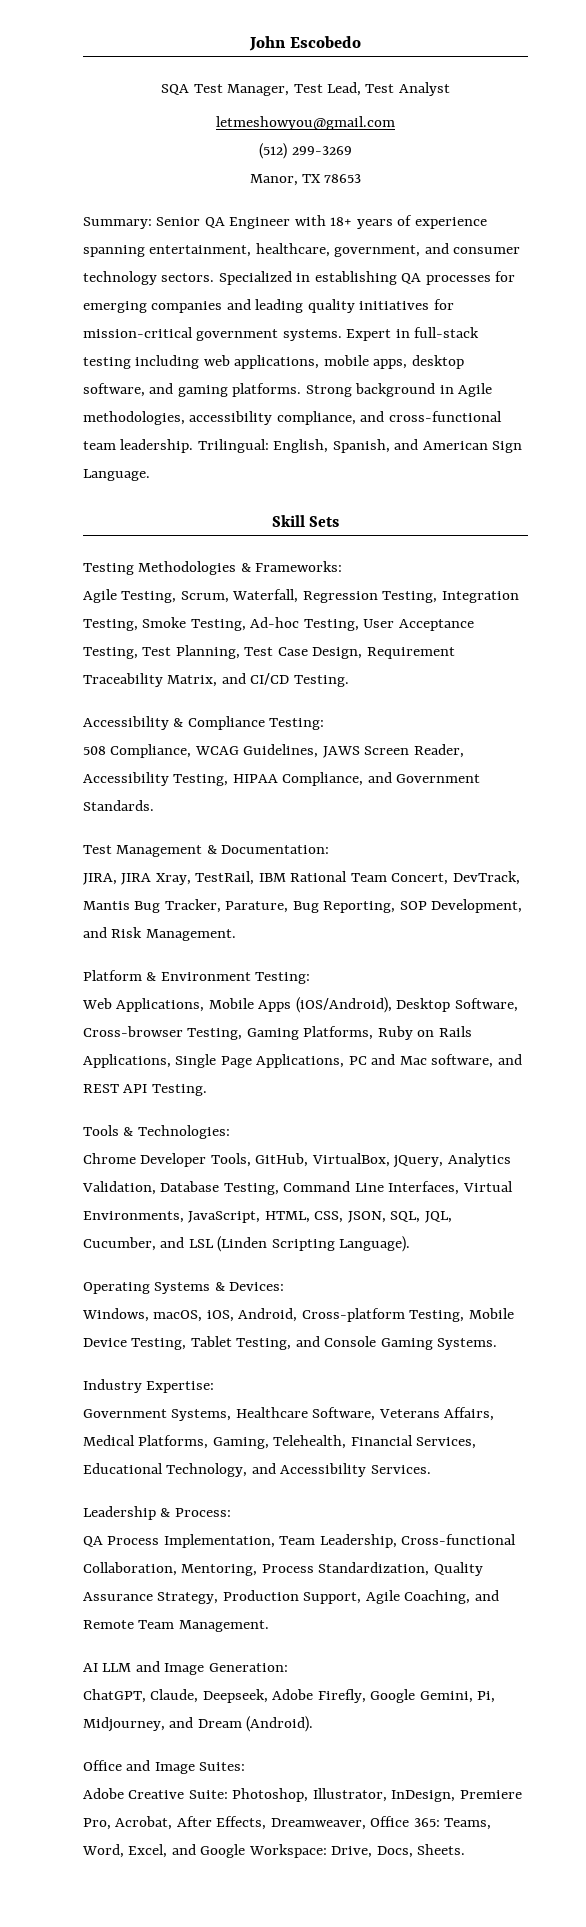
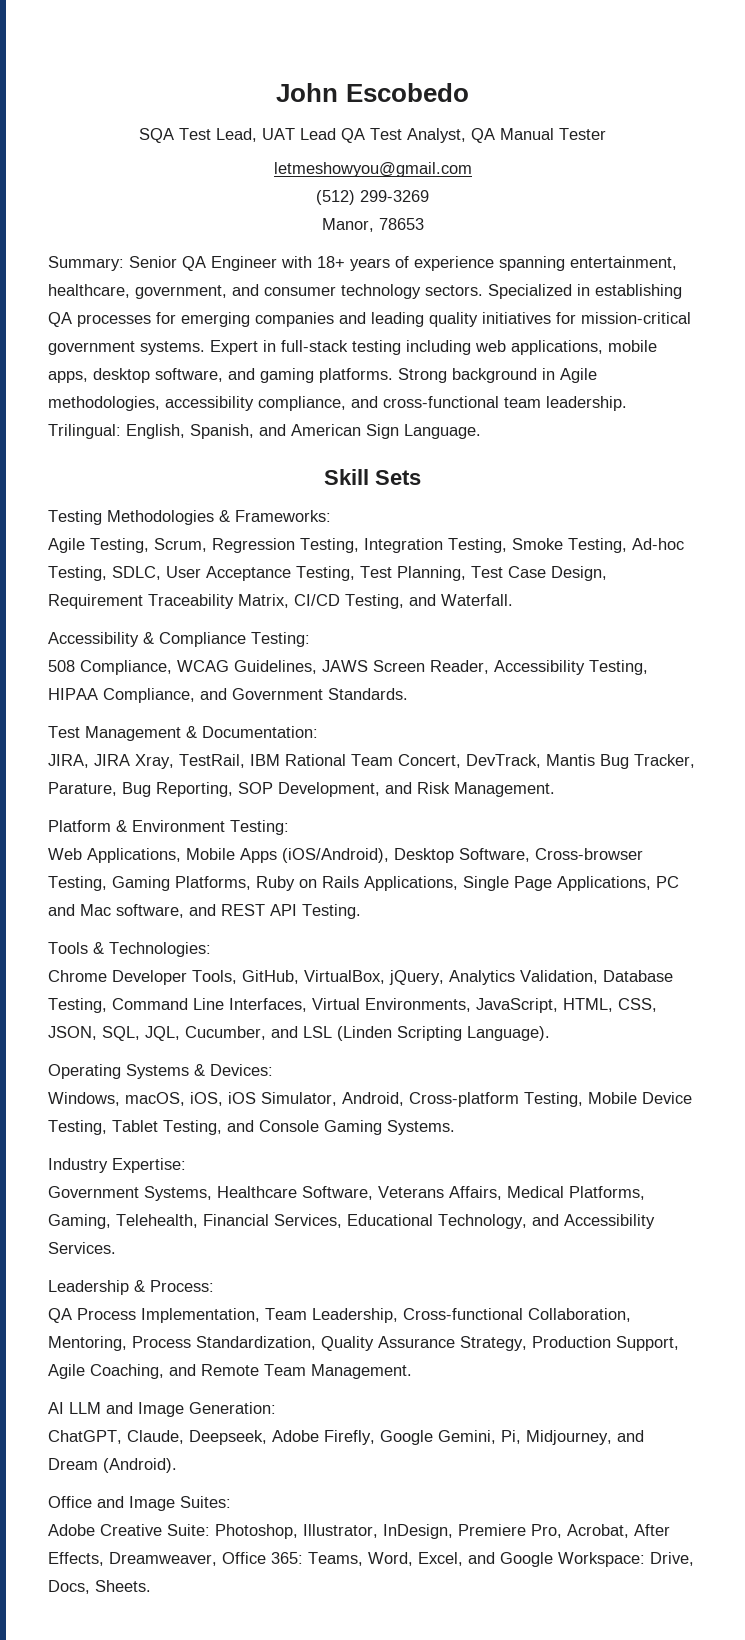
[227,82,450,96] Manager, Test Lead, Test Analyst -> [216,128,606,143] Lead, UAT Lead QA Test Analyst, QA Manual Tester
[302,174,321,183] TX -> (374, 225) none
[232,589,299,603] Waterfall, -> (207, 545) none
(359, 625) none -> [112,566,161,580] SDLC,
[221,673,349,687] and CI/CD Testing. -> [294,594,513,609] CI/CD Testing, and Waterfall.
(234, 1316) none -> [228,1092,337,1106] iOS Simulator,

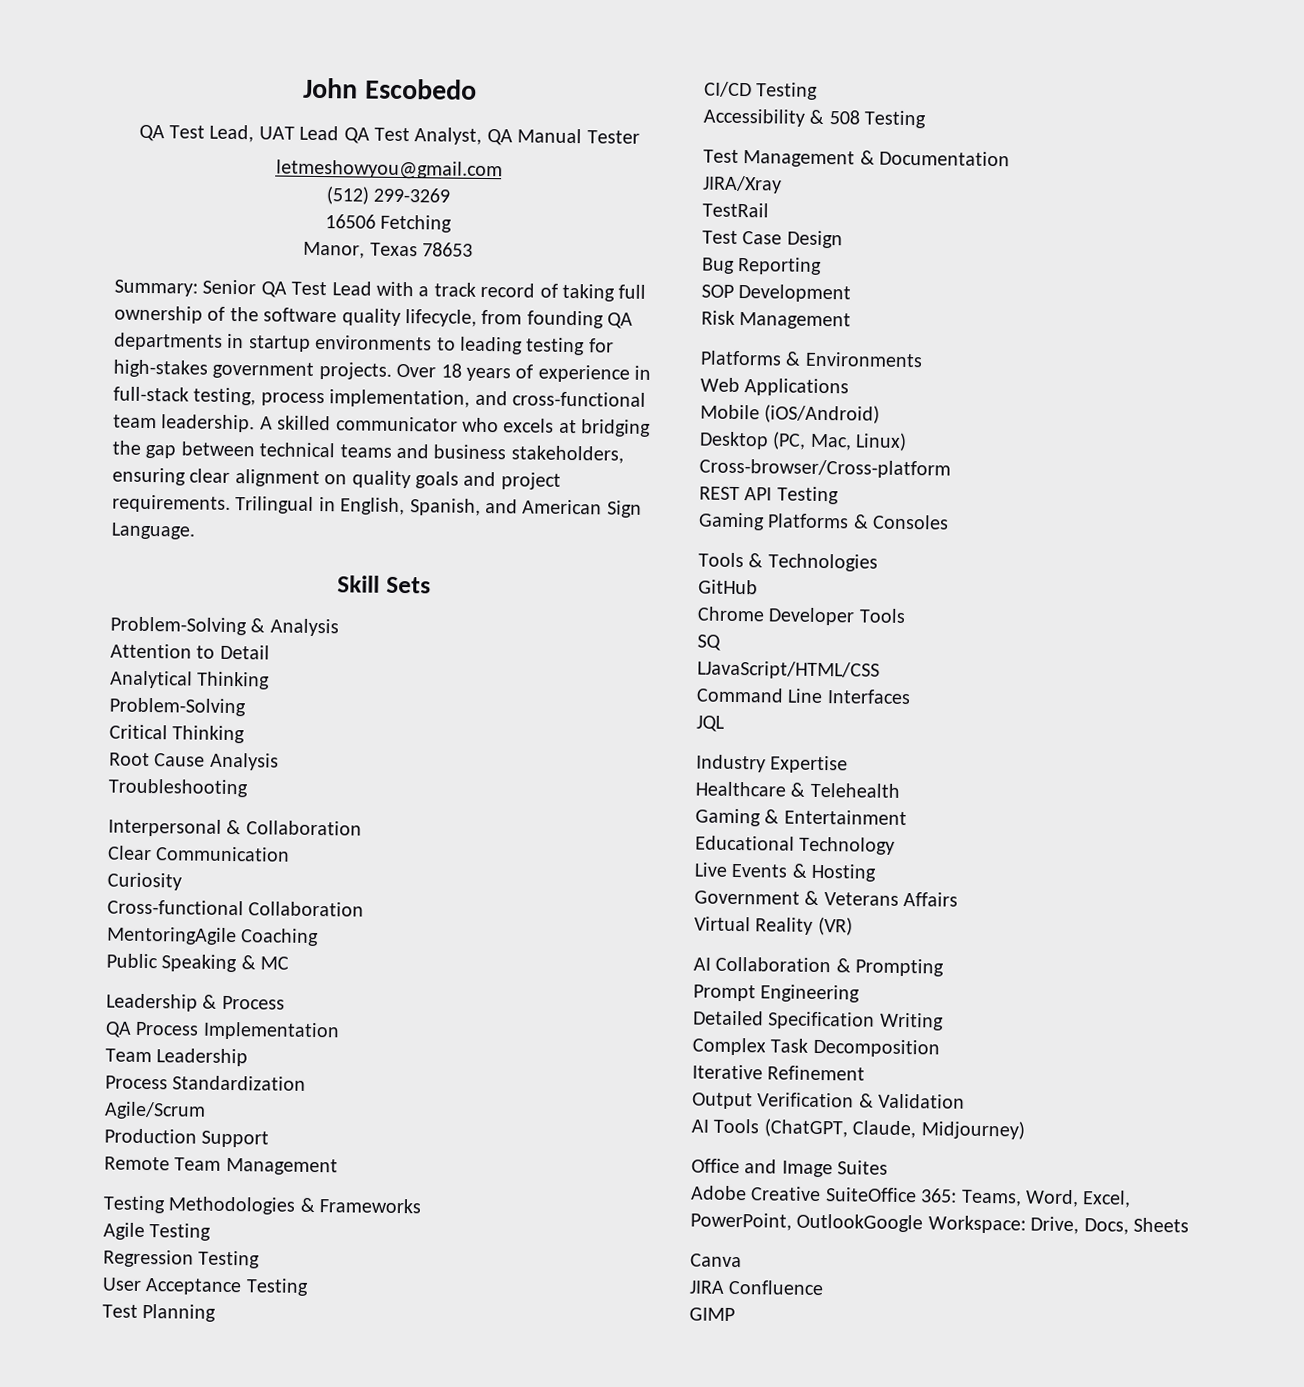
[139,128,174,143] SQA -> [138,124,165,142] QA
(429, 196) none -> [324,214,453,233] // 16506 Fetching
(374, 225) none -> [369,242,418,257] Texas
[211,256,677,271] [48,284,682,299] [48,312,691,327] [48,340,657,355] [48,368,597,383] [48,396,627,411] [48,424,121,439] Engineer with 18+ years of experience spanning entertainment, healthcare, government, and consumer technology sectors. Specialized in establishing QA processes for emerging companies and leading quality initiatives for mission-critical government systems. Expert in full-stack testing including web applications, mobile apps, desktop software, and gaming platforms. Strong background in Agile methodologies, accessibility compliance, and cross-functional team leadership. Trilingual: -> [291,281,647,302] [114,305,634,329] [114,332,614,356] [113,359,652,383] [113,386,646,408] [113,414,652,437] [112,440,624,464] [112,467,561,490] [112,494,336,514] Test Lead with a track record of taking full ownership of the software quality lifecycle, from founding QA departments in startup environments to leading testing for high-stakes government projects. Over 18 years of experience in full-stack testing, process implementation, and cross-functional team leadership. A skilled communicator who excels at bridging the gap between technical teams and business stakeholders, ensuring clear alignment on quality goals and project requirements. Trilingual in
(421, 477) none -> [110,616,339,637] [110,643,270,660] [110,670,271,690] [109,697,246,717] [109,724,246,744] [109,752,279,771] [108,778,248,798] [108,818,362,837] [107,845,291,862] [107,872,182,891] [107,899,365,917] [106,926,320,947] [106,953,290,973] [106,993,285,1012] [105,1021,340,1041] [105,1048,249,1067] [105,1075,307,1091] [104,1101,206,1120] [104,1128,270,1148] [104,1156,338,1176] // Problem-Solving & Analysis // Attention to Detail // Analytical Thinking // Problem-Solving // Critical Thinking // Root Cause Analysis // Troubleshooting // Interpersonal & Collaboration // Clear Communication // Curiosity // Cross-functional Collaboration // MentoringAgile Coaching // Public Speaking & MC // Leadership & Process // QA Process Implementation // Team Leadership // Process Standardization // Agile/Scrum // Production Support // Remote Team Management
[235,510,331,522] [48,538,684,553] [48,566,607,581] [48,594,513,609] [48,632,310,647] [48,660,648,675] [48,688,408,703] [48,726,318,741] [48,754,695,769] [48,782,555,797] [48,820,289,835] [48,848,643,863] [48,876,679,891] [48,904,361,919] Frameworks: // Agile Testing, Scrum, Regression Testing, Integration Testing, Smoke Testing, Ad-hoc Testing, SDLC, User Acceptance Testing, Test Planning, Test Case Design, Requirement Traceability Matrix, CI/CD Testing, and Waterfall. // Accessibility & Compliance Testing: // 508 Compliance, WCAG Guidelines, JAWS Screen Reader, Accessibility Testing, HIPAA Compliance, and Government Standards. // Test Management & Documentation: // JIRA, JIRA Xray, TestRail, IBM Rational Team Concert, DevTrack, Mantis Bug Tracker, Parature, Bug Reporting, SOP Development, and Risk Management. // Platform & Environment Testing: // Web Applications, Mobile Apps (iOS/Android), Desktop Software, Cross-browser Testing, Gaming Platforms, Ruby on Rails Applications, Single Page Applications, PC and Mac software, and REST API Testing. -> [319,1198,422,1214] [103,1222,212,1241] [103,1249,261,1269] [102,1277,309,1296] [102,1303,217,1322] [704,81,819,100] [703,108,927,129] [703,149,1011,168] [702,175,782,194] [702,202,769,218] [702,230,843,249] [701,256,823,275] [701,284,852,303] [701,310,852,330] [700,350,923,368] [700,377,850,397] [700,404,881,424] [699,431,908,452] [699,458,951,479] [699,486,839,505] [698,512,950,531] Frameworks // Agile Testing // Regression Testing // User Acceptance Testing // Test Planning // CI/CD Testing // Accessibility & 508 Testing // Test Management & Documentation // JIRA/Xray // TestRail // Test Case Design // Bug Reporting // SOP Development // Risk Management // Platforms & Environments // Web Applications // Mobile (iOS/Android) // Desktop (PC, Mac, Linux) // Cross-browser/Cross-platform // REST API Testing // Gaming Platforms & Consoles
[109,942,211,957] Technologies: -> [767,553,878,572] [698,579,758,595] Technologies // GitHub
[192,970,673,985] [48,998,657,1013] [48,1026,550,1041] [48,1064,273,1079] [48,1092,692,1107] [48,1120,455,1135] [48,1158,186,1173] [48,1186,645,1201] [48,1214,655,1229] [48,1242,116,1254] [48,1280,214,1295] [48,1308,631,1323] [48,1336,679,1351] [48,1364,412,1379] [48,1402,276,1417] [48,1430,644,1445] [48,1458,177,1473] Tools, GitHub, VirtualBox, jQuery, Analytics Validation, Database Testing, Command Line Interfaces, Virtual Environments, JavaScript, HTML, CSS, JSON, SQL, JQL, Cucumber, and LSL (Linden Scripting Language). // Operating Systems & Devices: // Windows, macOS, iOS, iOS Simulator, Android, Cross-platform Testing, Mobile Device Testing, Tablet Testing, and Console Gaming Systems. // Industry Expertise: // Government Systems, Healthcare Software, Veterans Affairs, Medical Platforms, Gaming, Telehealth, Financial Services, Educational Technology, and Accessibility Services. // Leadership & Process: // QA Process Implementation, Team Leadership, Cross-functional Collaboration, Mentoring, Process Standardization, Quality Assurance Strategy, Production Support, Agile Coaching, and Remote Team Management. // AI LLM and Image Generation: // ChatGPT, Claude, Deepseek, Adobe Firefly, Google Gemini, Pi, Midjourney, and Dream (Android). -> [858,608,906,623] [697,634,721,651] [697,660,880,680] [696,687,911,705] [696,715,725,732] [696,754,849,774] [695,781,900,798] [695,808,907,827] [695,835,896,855] [694,862,877,882] [694,890,959,907] [694,916,853,936] [693,956,945,977] [693,984,861,1003] [693,1010,944,1031] [692,1037,940,1058] [692,1064,866,1081] [692,1092,966,1110] [691,1118,1025,1140] Tools // SQ // LJavaScript/HTML/CSS // Command Line Interfaces // JQL // Industry Expertise // Healthcare & Telehealth // Gaming & Entertainment // Educational Technology // Live Events & Hosting // Government & Veterans Affairs // Virtual Reality (VR) // AI Collaboration & Prompting // Prompt Engineering // Detailed Specification Writing // Complex Task Decomposition // Iterative Refinement // Output Verification & Validation // AI Tools (ChatGPT, Claude, Midjourney)
[180,1496,231,1508] Suites: -> [837,1160,889,1175] Suites
[167,1524,670,1539] [48,1552,266,1566] Suite: Photoshop, Illustrator, InDesign, Premiere Pro, Acrobat, After Effects, Dreamweaver, Office -> [824,1187,917,1203] SuiteOffice
[468,1552,553,1567] and Google -> [690,1212,924,1233] PowerPoint, OutlookGoogle
[95,1580,151,1592] Sheets. -> [1133,1217,1189,1233] [690,1253,742,1268] [689,1279,825,1296] [689,1307,735,1322] Sheets // Canva // JIRA Confluence // GIMP

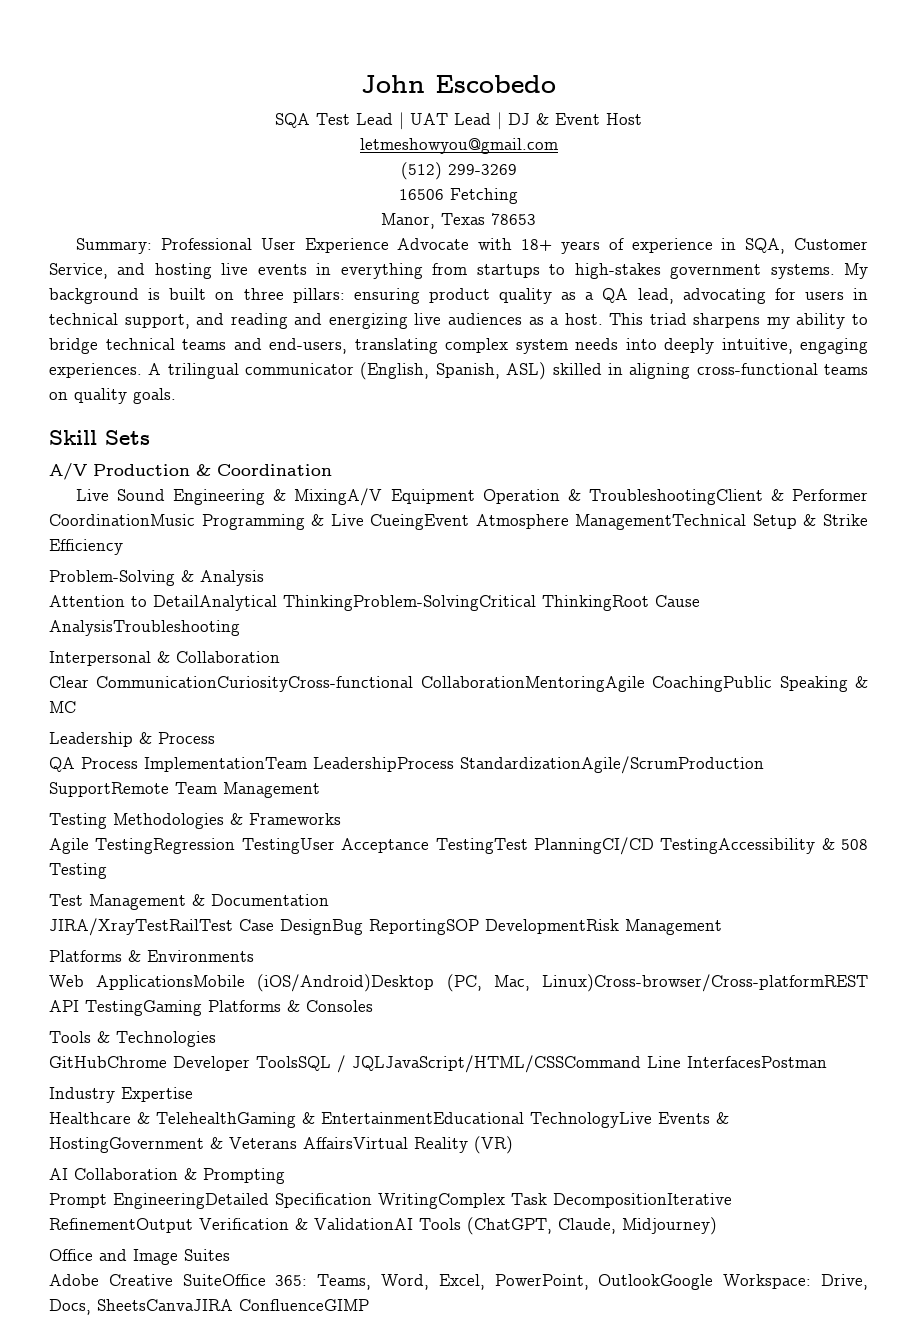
[138,124,640,146] QA Test Lead, UAT Lead QA Test Analyst, QA Manual Tester -> [275,112,642,130] SQA Test Lead | UAT Lead | DJ & Event Host
[202,279,647,302] [114,305,634,329] [114,332,614,356] [113,359,652,383] [113,386,646,408] [113,414,652,437] [112,440,624,464] [112,467,561,490] [112,494,642,518] [111,522,195,540] [337,575,431,594] Senior QA Test Lead with a track record of taking full ownership of the software quality lifecycle, from founding QA departments in startup environments to leading testing for high-stakes government projects. Over 18 years of experience in full-stack testing, process implementation, and cross-functional team leadership. A skilled communicator who excels at bridging the gap between technical teams and business stakeholders, ensuring clear alignment on quality goals and project requirements. Trilingual in English, Spanish, and American Sign Language. // Skill Sets -> [160,238,868,254] [49,263,868,279] [49,288,868,304] [49,313,868,329] [49,338,868,354] [49,362,869,380] [49,388,176,404] [49,430,150,445] [49,463,332,480] [76,488,868,506] [49,514,868,530] [49,539,123,555] Professional User Experience Advocate with 18+ years of experience in SQA, Customer Service, and hosting live events in everything from startups to high-stakes government systems. My background is built on three pillars: ensuring product quality as a QA lead, advocating for users in technical support, and reading and energizing live audiences as a host. This triad sharpens my ability to bridge technical teams and end-users, translating complex system needs into deeply intuitive, engaging experiences. A trilingual communicator (English, Spanish, ASL) skilled in aligning cross-functional teams on quality goals. // Skill Sets // A/V Production & Coordination // Live Sound Engineering & MixingA/V Equipment Operation & TroubleshootingClient & Performer CoordinationMusic Programming & Live CueingEvent Atmosphere ManagementTechnical Setup & Strike Efficiency
[219,644,270,660] [110,670,271,690] [109,697,246,717] [109,724,246,744] [109,752,279,771] [108,778,248,798] [108,818,362,837] [107,845,291,862] [107,872,182,891] [107,899,365,917] [106,926,320,947] [106,953,158,969] Detail // Analytical Thinking // Problem-Solving // Critical Thinking // Root Cause Analysis // Troubleshooting // Interpersonal & Collaboration // Clear Communication // Curiosity // Cross-functional Collaboration // MentoringAgile Coaching // Public -> [153,595,700,611] [49,620,240,636] [49,651,280,666] [49,676,773,692] DetailAnalytical ThinkingProblem-SolvingCritical ThinkingRoot Cause AnalysisTroubleshooting // Interpersonal & Collaboration // Clear CommunicationCuriosityCross-functional CollaborationMentoringAgile CoachingPublic
[202,1021,340,1041] [105,1048,249,1067] [105,1075,307,1091] [104,1101,206,1120] [104,1128,270,1148] [104,1156,170,1171] Implementation // Team Leadership // Process Standardization // Agile/Scrum // Production Support // Remote -> [144,756,764,774] [49,782,169,797] ImplementationTeam LeadershipProcess StandardizationAgile/ScrumProduction SupportRemote
[149,1223,212,1241] [103,1249,261,1269] [102,1277,309,1296] [102,1303,217,1322] [704,81,819,100] [703,108,805,127] Testing // Regression Testing // User Acceptance Testing // Test Planning // CI/CD Testing // Accessibility -> [95,837,816,855] TestingRegression TestingUser Acceptance TestingTest PlanningCI/CD TestingAccessibility
[702,175,782,194] [702,202,769,218] [702,230,843,249] [701,256,823,275] [701,284,852,303] [701,310,735,325] JIRA/Xray // TestRail // Test Case Design // Bug Reporting // SOP Development // Risk -> [49,918,619,936] JIRA/XrayTestRailTest Case DesignBug ReportingSOP DevelopmentRisk
[744,378,850,397] [700,404,881,424] [699,431,908,452] [699,458,951,479] [699,486,839,505] [698,512,765,531] Applications // Mobile (iOS/Android) // Desktop (PC, Mac, Linux) // Cross-browser/Cross-platform // REST API Testing // Gaming -> [96,974,868,992] [49,1000,202,1016] ApplicationsMobile (iOS/Android)Desktop (PC, Mac, Linux)Cross-browser/Cross-platformREST API TestingGaming
[698,579,758,595] [697,606,906,626] [697,634,721,651] [697,660,880,680] [696,687,911,705] [696,715,725,732] [696,754,849,774] [695,781,900,798] [695,808,907,827] [695,835,896,855] [694,862,877,882] [694,890,959,907] [694,916,751,932] GitHub // Chrome Developer Tools // SQ // LJavaScript/HTML/CSS // Command Line Interfaces // JQL // Industry Expertise // Healthcare & Telehealth // Gaming & Entertainment // Educational Technology // Live Events & Hosting // Government & Veterans Affairs // Virtual -> [49,1055,827,1073] [49,1087,193,1103] [49,1112,729,1128] [49,1137,408,1153] GitHubChrome Developer ToolsSQL / JQLJavaScript/HTML/CSSCommand Line InterfacesPostman // Industry Expertise // Healthcare & TelehealthGaming & EntertainmentEducational TechnologyLive Events & HostingGovernment & Veterans AffairsVirtual
[760,984,861,1003] [693,1010,944,1031] [692,1037,940,1058] [692,1064,866,1081] [692,1092,966,1110] [691,1119,709,1133] Engineering // Detailed Specification Writing // Complex Task Decomposition // Iterative Refinement // Output Verification & Validation // AI -> [113,1193,732,1209] [49,1218,413,1233] EngineeringDetailed Specification WritingComplex Task DecompositionIterative RefinementOutput Verification & ValidationAI
[1133,1217,1189,1233] [690,1253,742,1268] [689,1279,825,1296] [689,1307,735,1322] Sheets // Canva // JIRA Confluence // GIMP -> [97,1299,369,1311] SheetsCanvaJIRA ConfluenceGIMP

